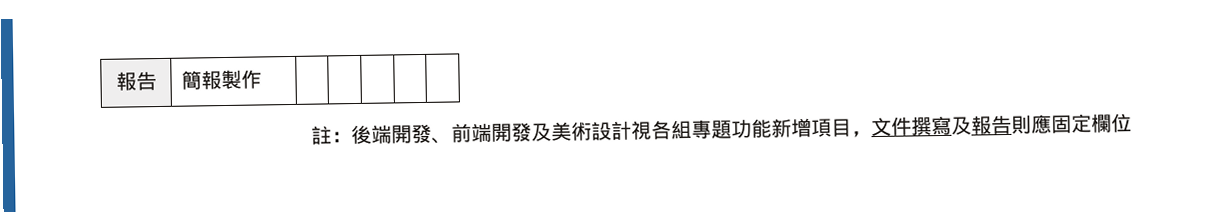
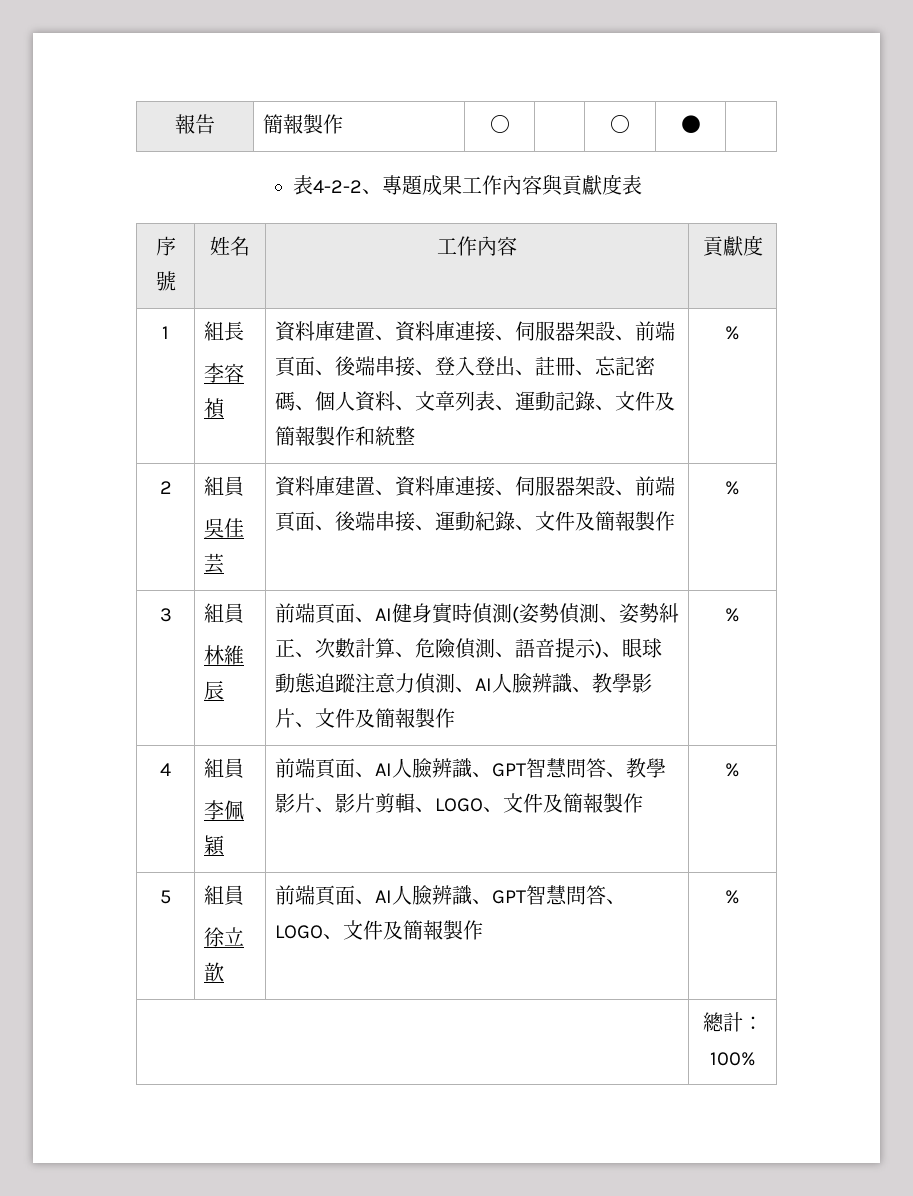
[311,113,1132,145] | | | | // 註：後端開發、前端開發及美術設計視各組專題功能新增項目，文件撰寫及報告則應固定欄位 -> [489,115,510,133] [610,115,630,133] [680,115,701,133] [293,174,642,196] [155,236,176,256] [155,271,176,291] [210,236,250,256] [437,236,517,256] [702,235,763,257] [162,326,169,339] [203,321,244,341] [203,363,244,383] [203,398,224,419] [274,321,675,342] [274,356,655,377] [274,391,675,412] [274,426,415,446] [725,326,740,340] [159,481,172,494] [203,476,244,496] [203,518,244,538] [203,553,224,574] [274,476,675,497] [274,511,675,532] [725,481,740,495] [159,608,172,622] [203,603,244,623] [203,645,244,665] [203,680,224,700] [274,603,679,624] [274,638,662,659] [274,673,652,694] [274,708,455,728] [725,608,740,622] [160,763,171,776] [203,758,244,778] [203,800,244,820] [203,835,225,856] [274,758,666,779] [274,793,643,813] [725,763,740,777] [160,890,171,904] [203,885,244,905] [203,927,244,947] [203,962,224,982] [274,885,626,906] [274,920,483,940] [725,890,740,904] [702,1012,763,1032] [709,1052,756,1066] 〇 | | 〇 | ● | // 表4-2-2、專題成果工作內容與貢獻度表 // 序號 | 姓名 | 工作內容 | 貢獻度 // 1 | 組長 // 李容禎 | 資料庫建置、資料庫連接、伺服器架設、前端頁面、後端串接、登入登出、註冊、忘記密碼、個人資料、文章列表、運動記錄、文件及簡報製作和統整 | % // 2 | 組員 // 吳佳芸 | 資料庫建置、資料庫連接、伺服器架設、前端頁面、後端串接、運動紀錄、文件及簡報製作 | % // 3 | 組員 // 林維辰 | 前端頁面、AI健身實時偵測(姿勢偵測、姿勢糾正、次數計算、危險偵測、語音提示)、眼球動態追蹤注意力偵測、AI人臉辨識、教學影片、文件及簡報製作 | % // 4 | 組員 // 李佩穎 | 前端頁面、AI人臉辨識、GPT智慧問答、教學影片、影片剪輯、LOGO、文件及簡報製作 | % // 5 | 組員 // 徐立歆 | 前端頁面、AI人臉辨識、GPT智慧問答、LOGO、文件及簡報製作 | % // | 總計：100%

